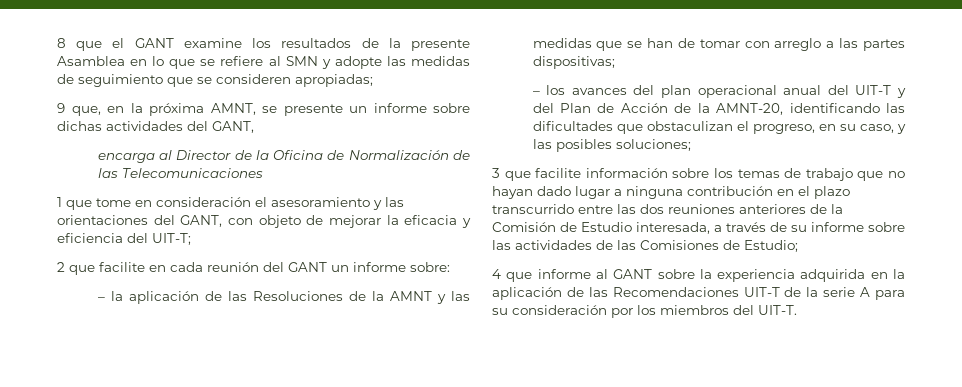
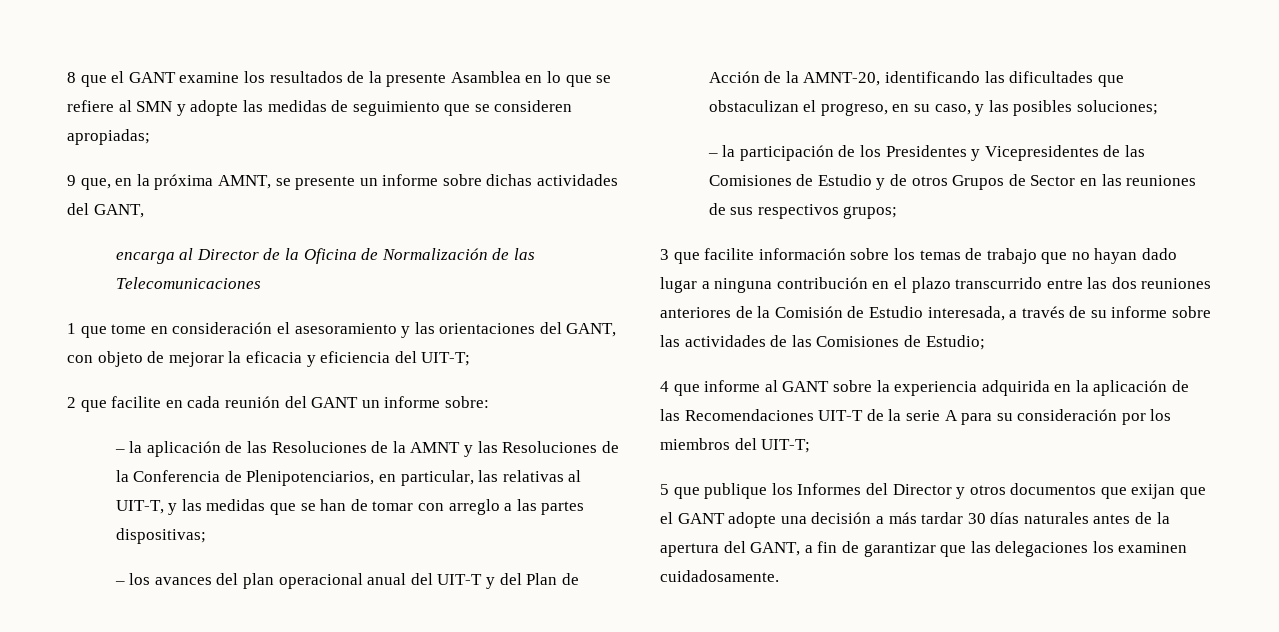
(470, 296) none -> [502,441,619,453] [115,470,582,486] [115,499,202,515] Resoluciones de la Conferencia de Plenipotenciarios, en particular, las relativas al UIT-T, y las
(691, 145) none -> [707,145,1146,161] [708,174,1197,190] [708,203,898,219] // – la participación de los Presidentes y Vicepresidentes de las Comisiones de Estudio y de otros Grupos de Sector en las reuniones de sus respectivos grupos;
[758,305,797,315] UIT-T. -> [761,439,811,453] [660,483,1207,499] [660,512,1170,528] [660,541,1188,557] [660,570,779,582] UIT-T; // 5 que publique los Informes del Director y otros documentos que exijan que el GANT adopte una decisión a más tardar 30 días naturales antes de la apertura del GANT, a fin de garantizar que las delegaciones los examinen cuidadosamente.

